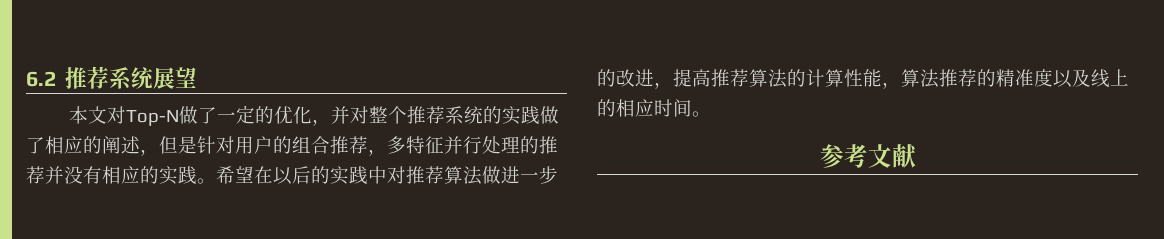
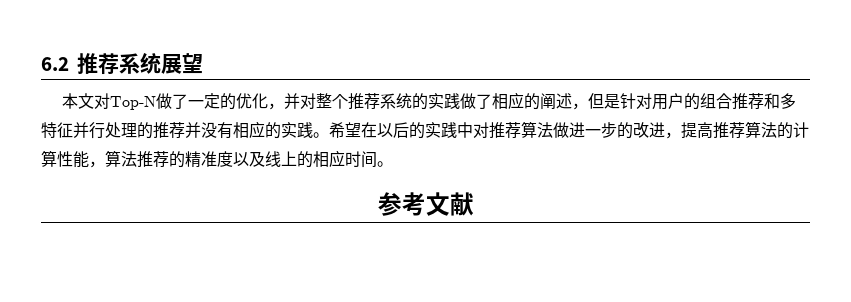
[368,149,387,156] ， -> [764,93,781,109] 和

